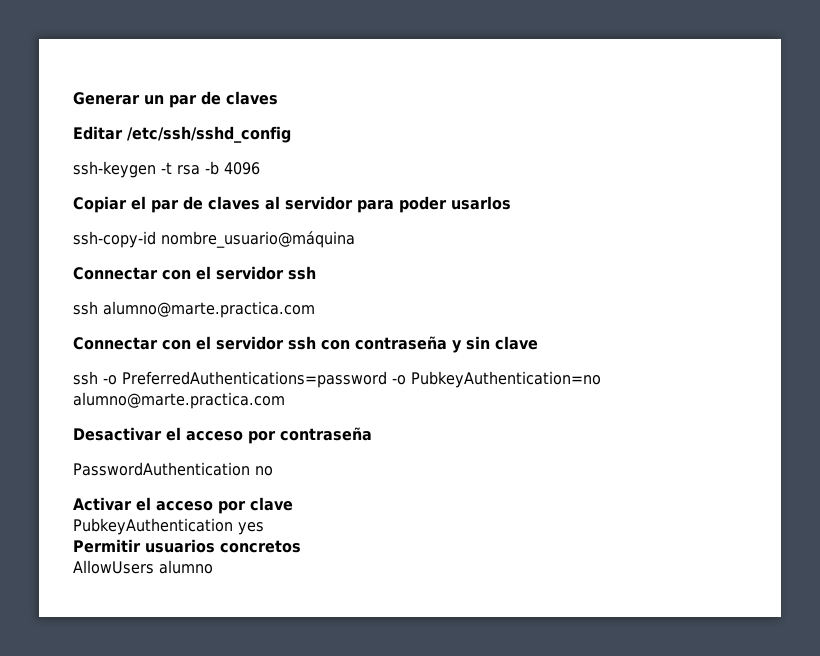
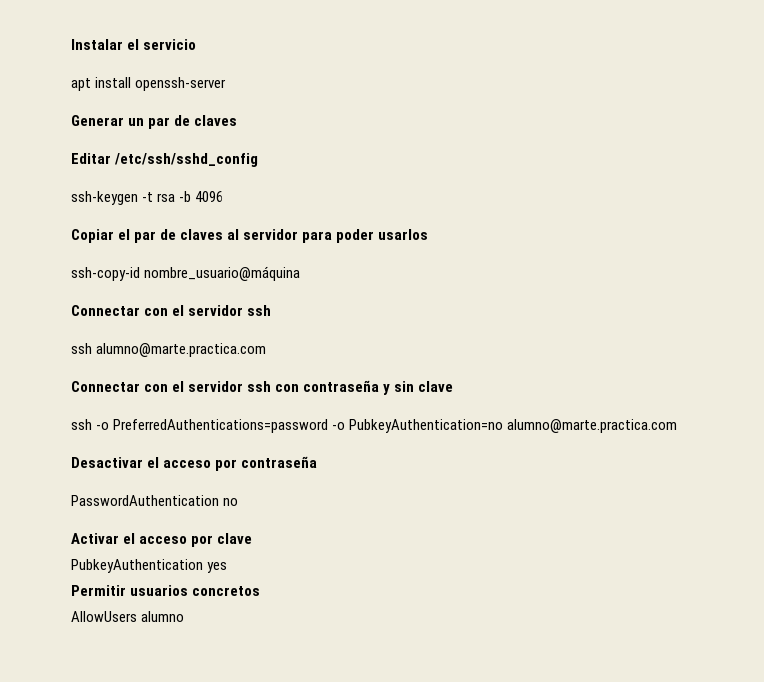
(73, 98) none -> [71,39,197,50] [71,77,227,91] Instalar el servicio // apt install openssh-server //

